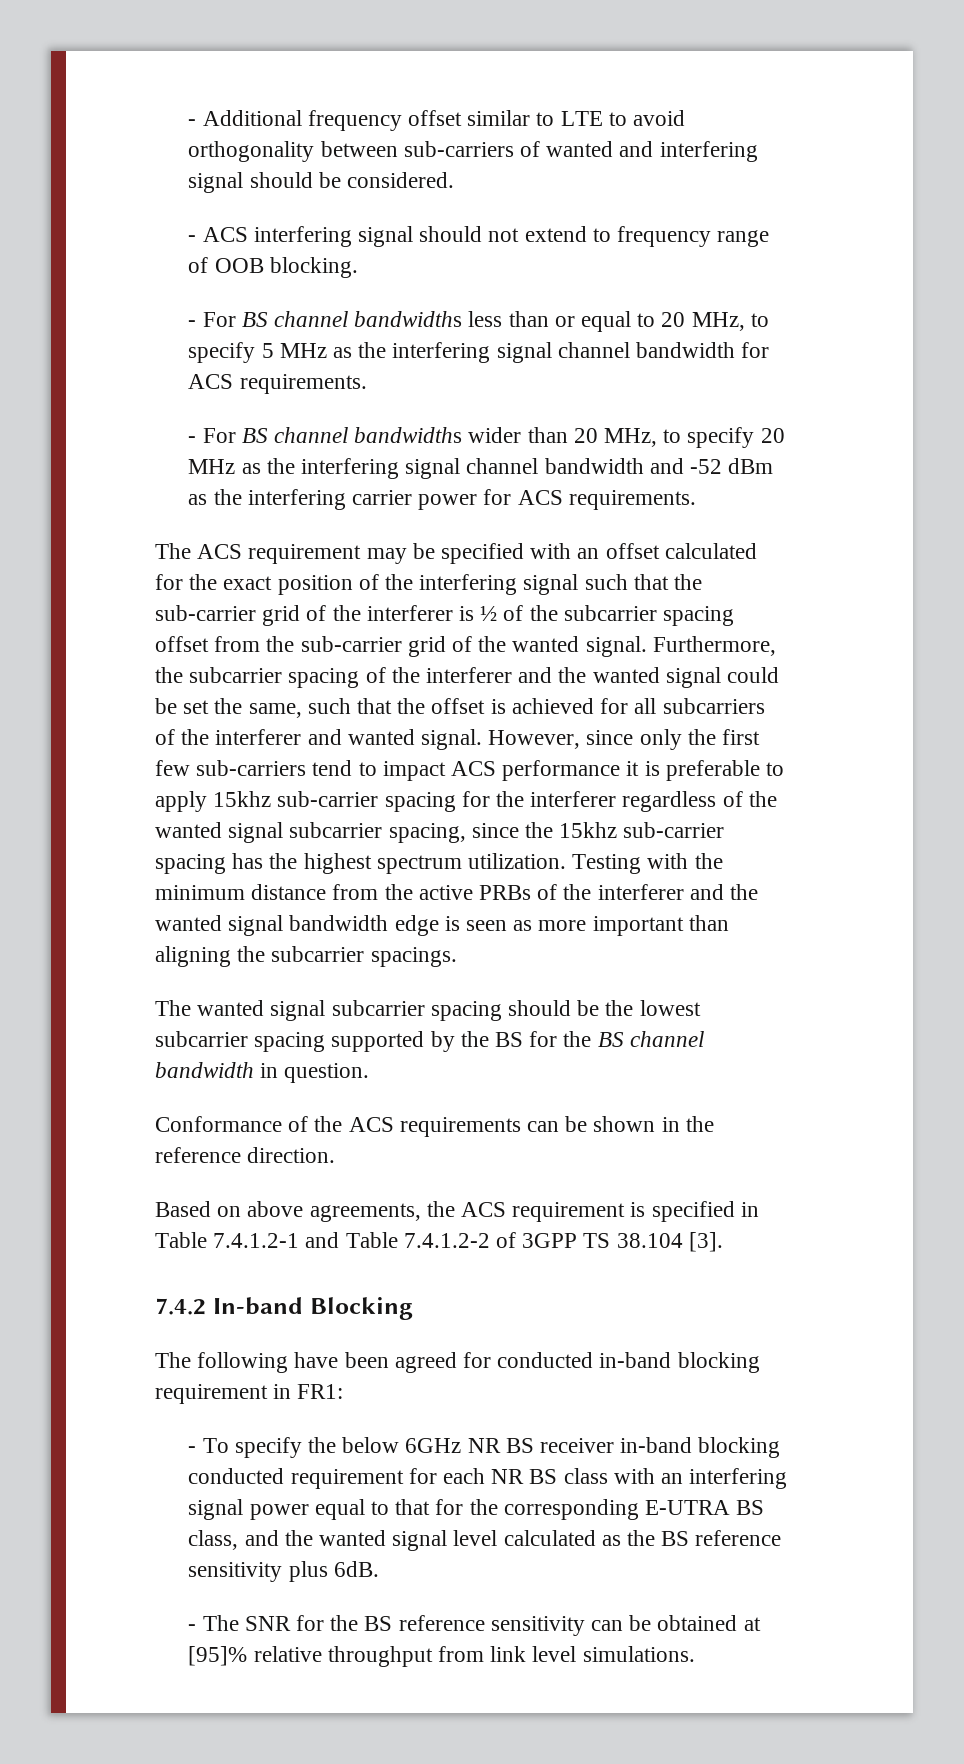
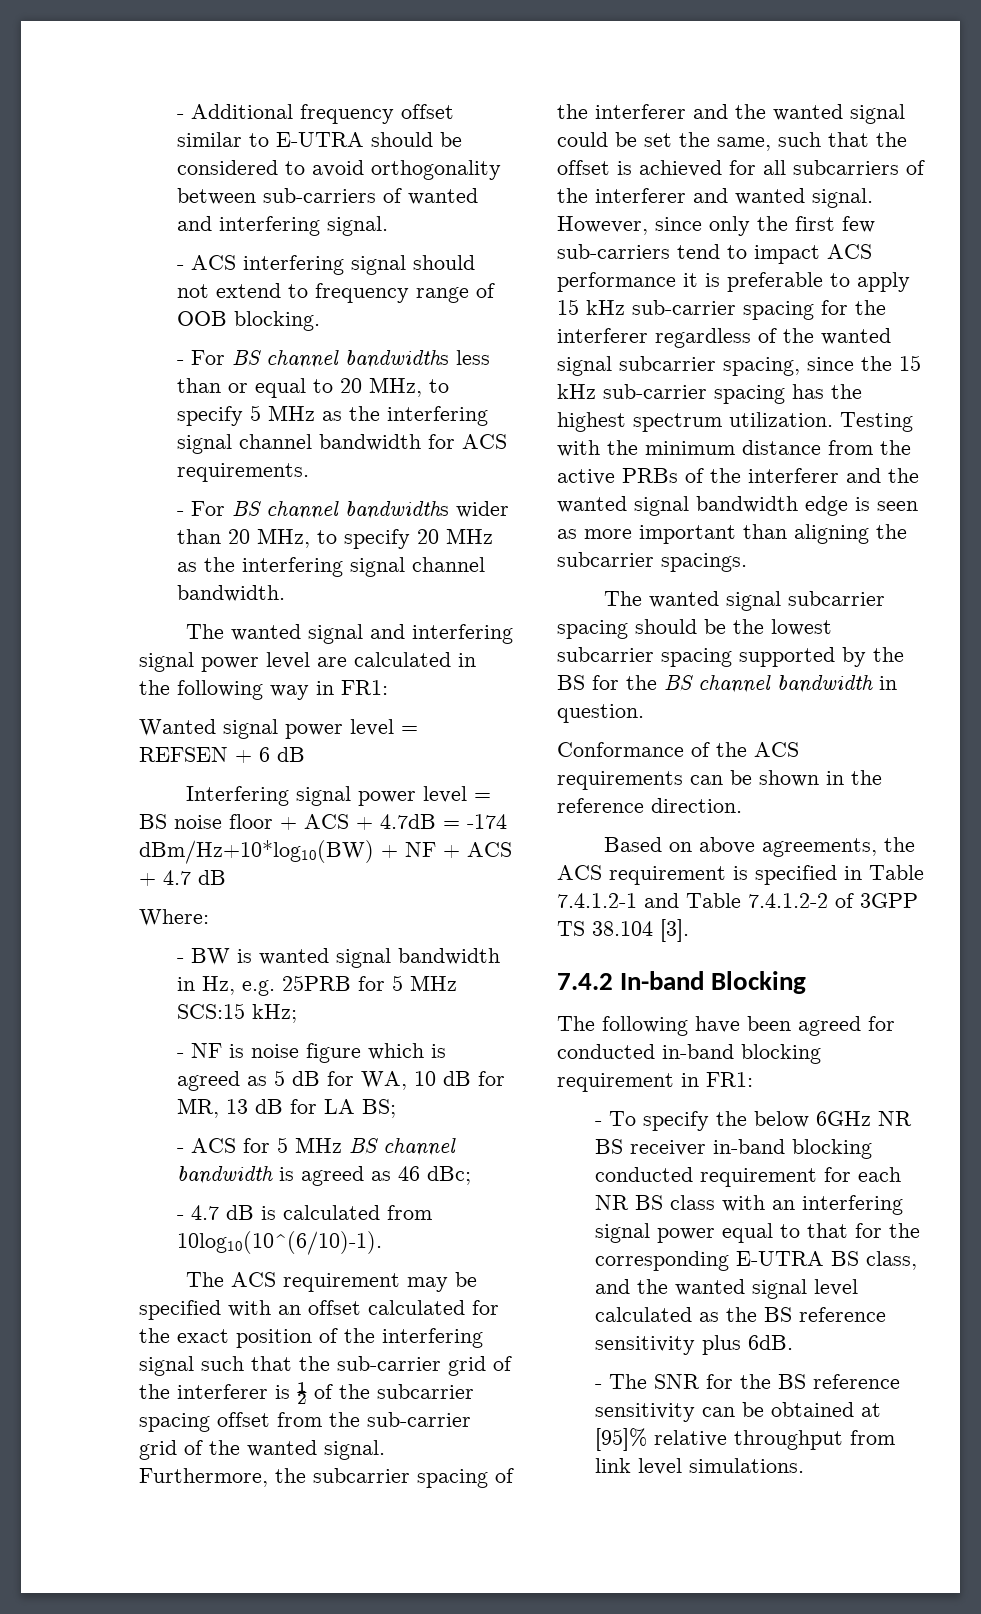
[560,111,603,126] LTE -> [275,132,462,147] [176,160,278,175] E-UTRA should be considered
[188,172,454,193] signal should be considered. -> [326,216,388,236] signal.
[544,458,774,474] [188,489,696,510] bandwidth and -52 dBm as the interfering carrier power for ACS requirements. -> [176,585,285,602] [185,624,513,644] [139,652,476,672] [139,680,388,700] [139,719,418,739] [139,747,305,763] [185,786,491,806] [139,814,507,830] [139,840,512,864] [139,870,226,886] [139,909,209,926] [176,948,500,968] [176,975,457,996] [176,1003,297,1023] [176,1043,446,1063] [176,1070,505,1091] [176,1098,396,1118] [176,1137,456,1156] [176,1166,471,1186] [176,1205,432,1220] [176,1231,382,1255] bandwidth. // The wanted signal and interfering signal power level are calculated in the following way in FR1: // Wanted signal power level = REFSEN + 6 dB // Interfering signal power level = BS noise floor + ACS + 4.7dB = -174 dBm/Hz+10*log10(BW) + NF + ACS + 4.7 dB // Where: // - BW is wanted signal bandwidth in Hz, e.g. 25PRB for 5 MHz SCS:15 kHz; // - NF is noise figure which is agreed as 5 dB for WA, 10 dB for MR, 13 dB for LA BS; // - ACS for 5 MHz BS channel bandwidth is agreed as 46 dBc; // - 4.7 dB is calculated from 10log10(10^(6/10)-1).
[213,791,272,807] 15khz -> [557,299,625,315] 15 kHz
[559,822,618,838] 15khz -> [899,355,921,371] [557,384,596,399] 15 kHz

